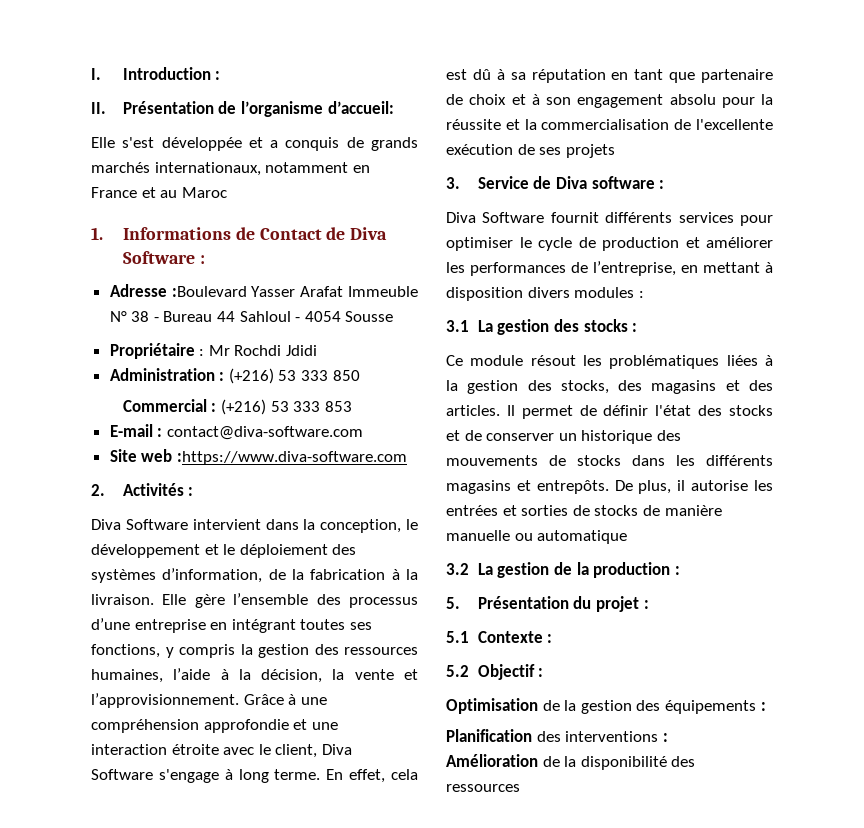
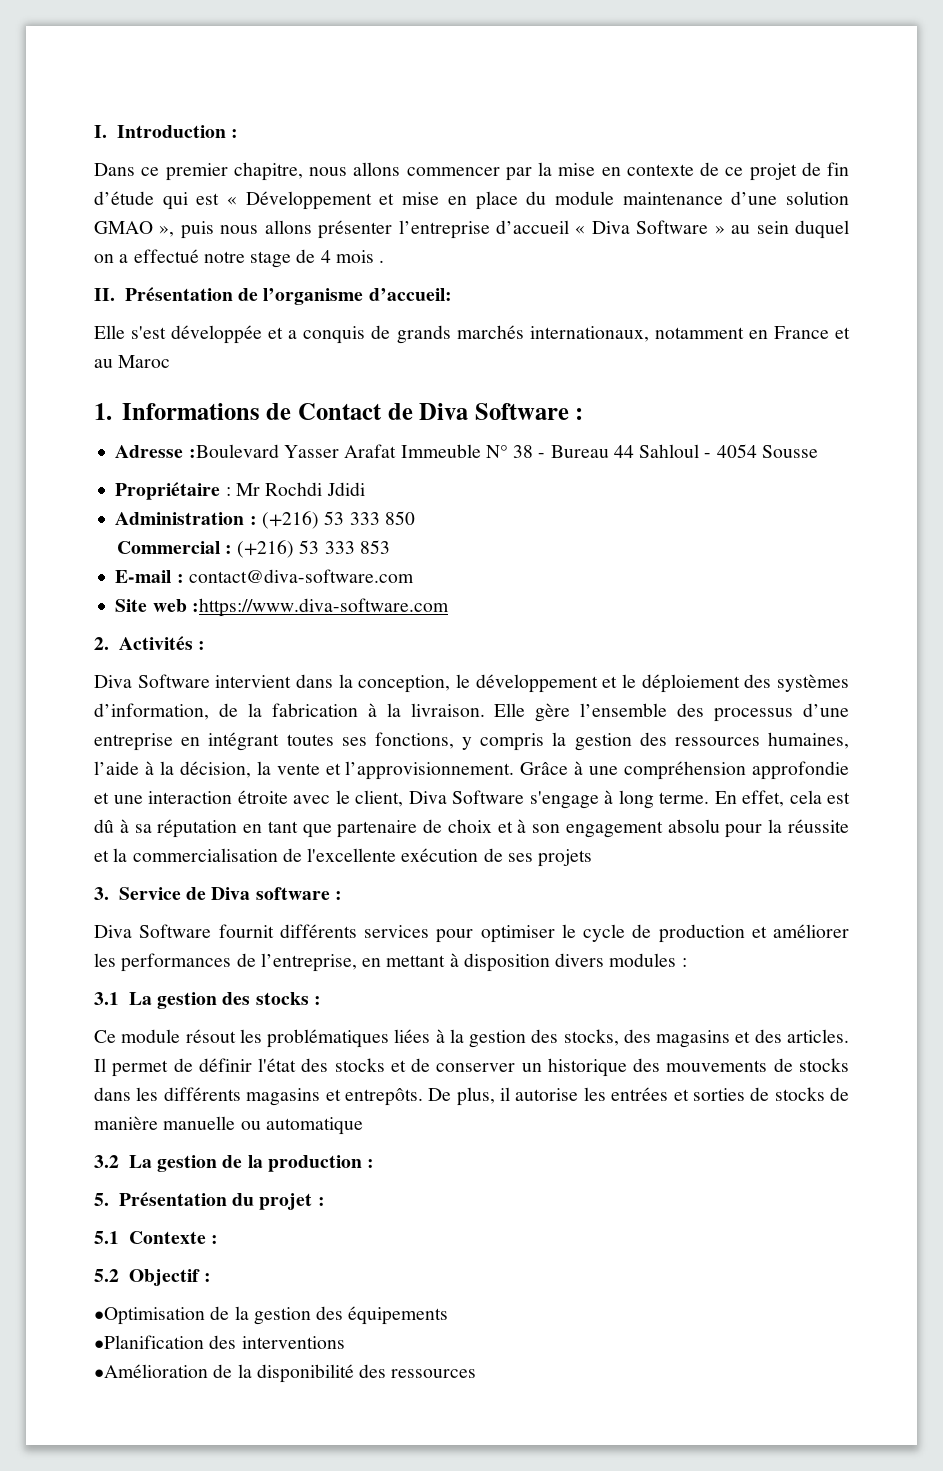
(221, 75) none -> [94,162,849,181] [94,191,850,210] [94,220,850,239] [94,249,385,268] // Dans ce premier chapitre, nous allons commencer par la mise en contexte de ce projet de fin d’étude qui est « Développement et mise en place du module maintenance d’une solution GMAO », puis nous allons présenter l’entreprise d’accueil « Diva Software » au sein duquel on a effectué notre stage de 4 mois .
[446,698,538,714] Optimisation -> [94,1307,205,1325] •Optimisation
[760,702,766,711] [446,729,532,742] : // Planification -> [94,1335,204,1349] // •Planification
[662,733,668,742] [446,754,538,767] : // Amélioration -> [94,1364,208,1378] // •Amélioration

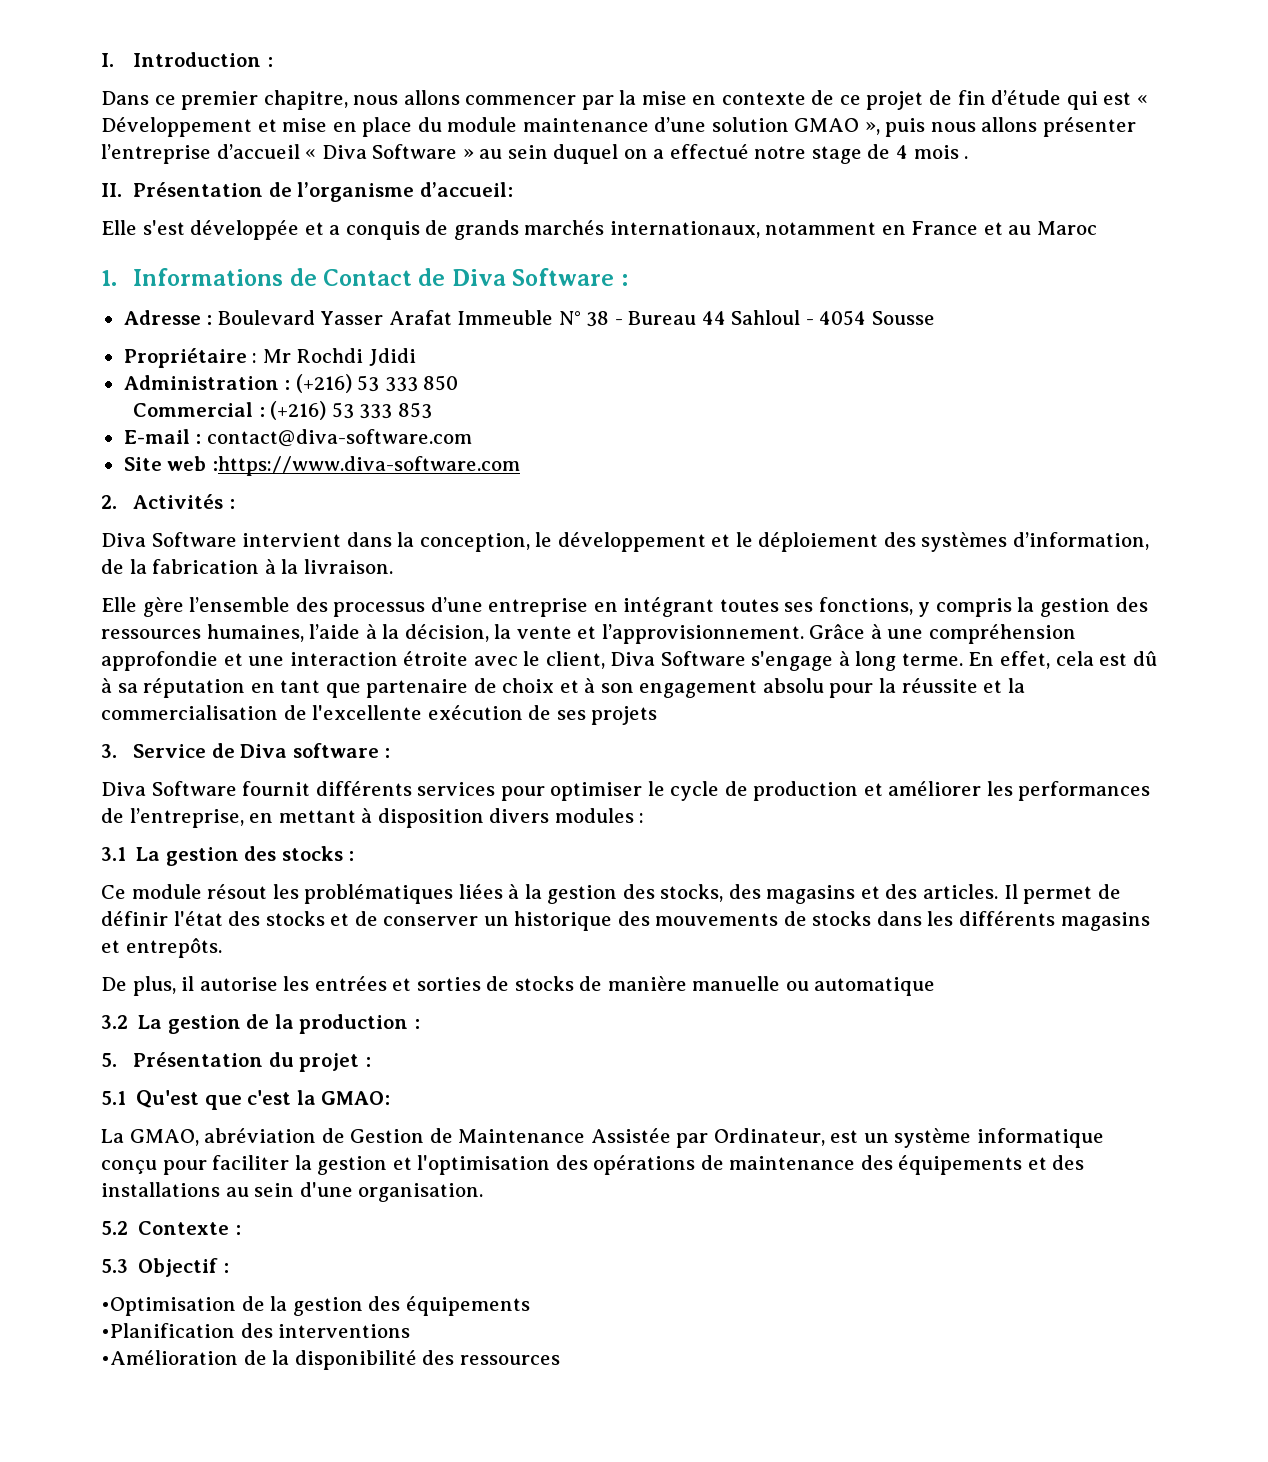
[188,444,279,458] :Boulevard -> [206,310,315,325] : Boulevard
(485, 710) none -> (393, 566) //
(423, 1097) none -> (222, 948) //
(119, 1237) none -> [136,1090,391,1110] [101,1128,1104,1148] [101,1155,1085,1175] [101,1182,484,1202] [101,1221,128,1235] Qu'est que c'est la GMAO: // La GMAO, abréviation de Gestion de Maintenance Assistée par Ordinateur, est un système informatique conçu pour faciliter la gestion et l'optimisation des opérations de maintenance des équipements et des installations au sein d'une organisation. // 5.2
[94,1269,119,1282] 5.2 -> [101,1259,128,1273] 5.3

